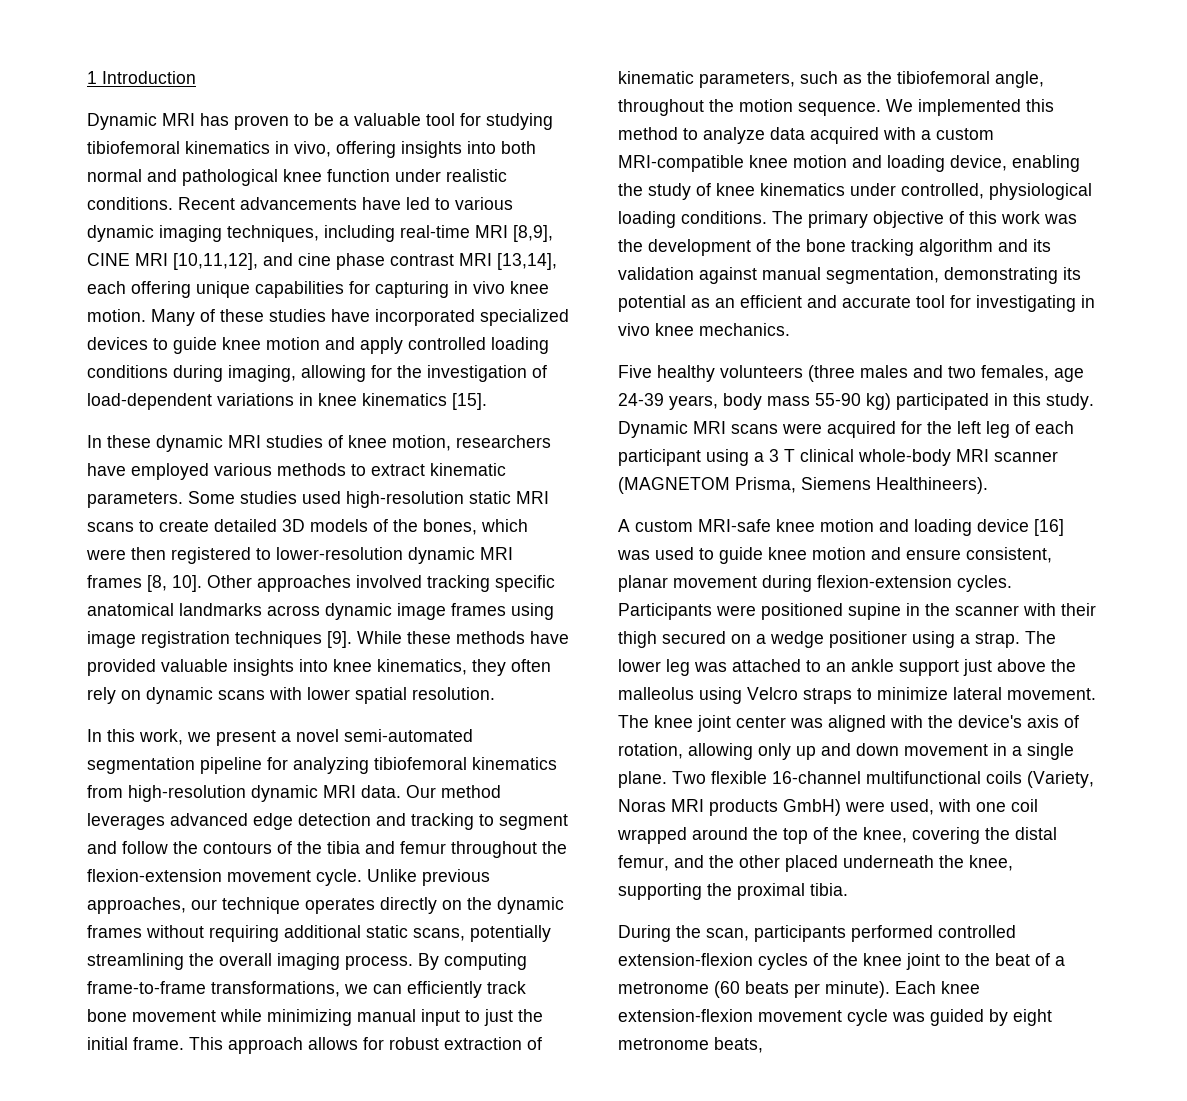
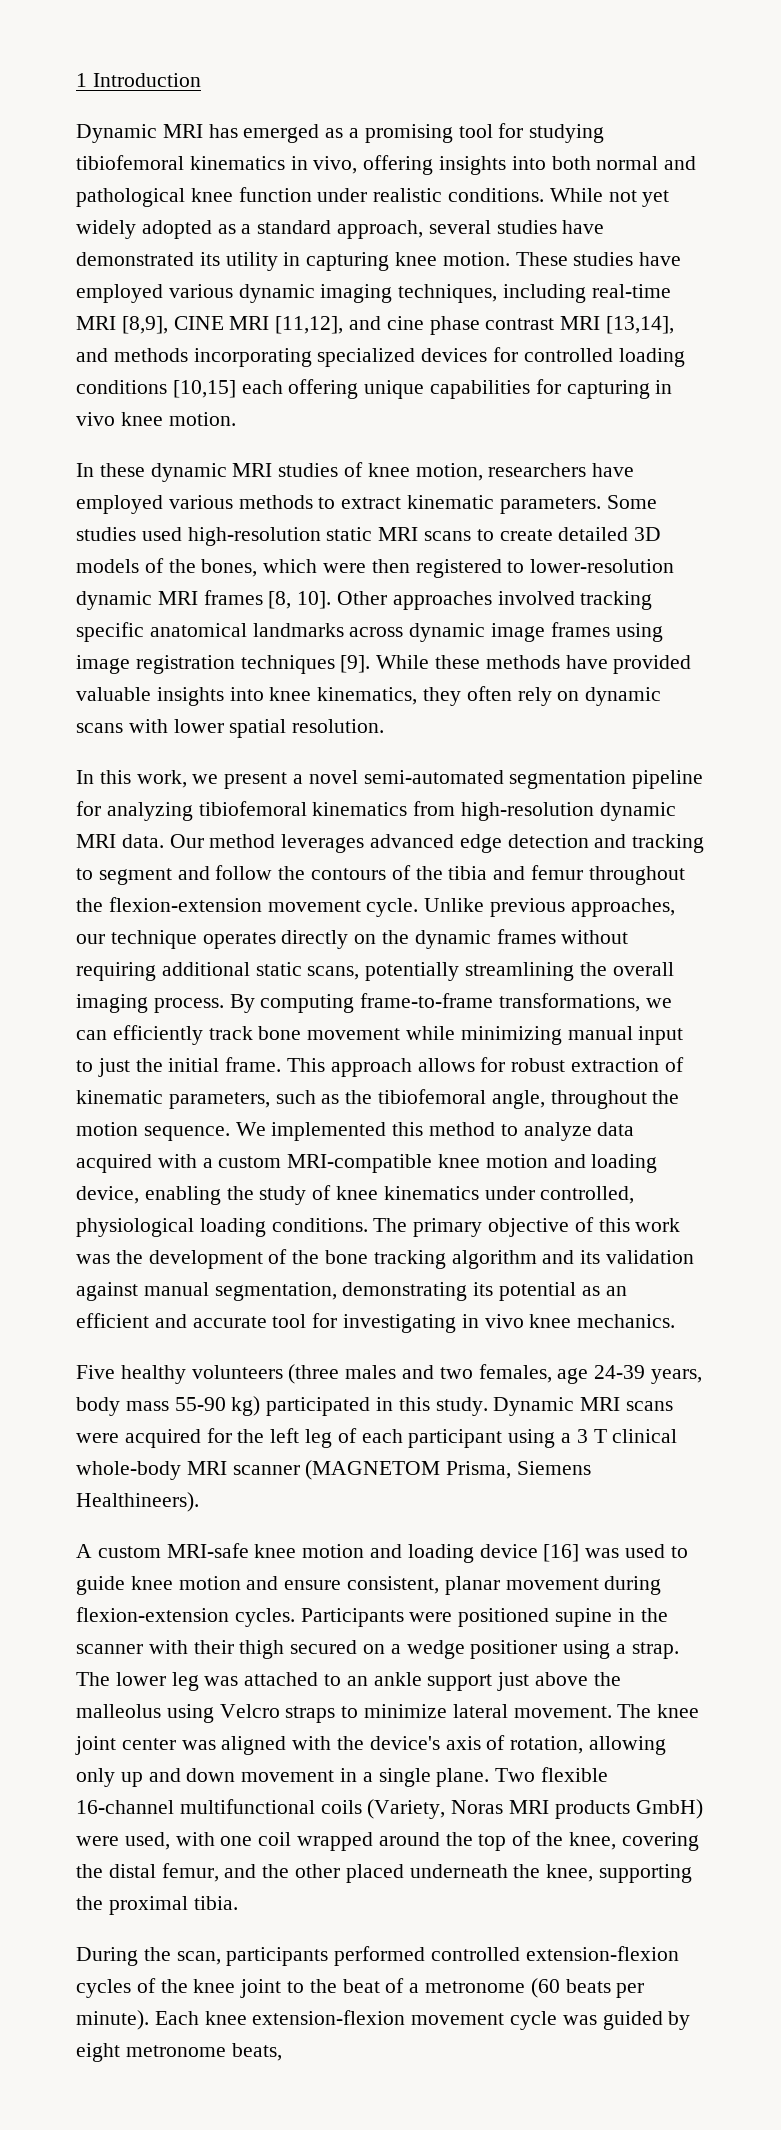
[234,113,421,130] proven to be a valuable -> [243,124,453,143] emerged as a promising
[178,197,450,210] Recent advancements have led to -> [549,188,670,207] [76,220,605,239] [76,252,682,271] [76,284,163,303] While not yet widely adopted as a standard approach, several studies have demonstrated its utility in capturing knee motion. These studies have employed
[173,253,258,270] [10,11,12], -> [275,316,344,334] [11,12],
(557, 261) none -> [76,347,685,367] [76,380,236,398] and methods incorporating specialized devices for controlled loading conditions [10,15]
[151,309,569,326] [87,337,549,354] [87,365,547,382] [87,393,487,410] Many of these studies have incorporated specialized devices to guide knee motion and apply controlled loading conditions during imaging, allowing for the investigation of load-dependent variations in knee kinematics [15]. -> (236, 419) none

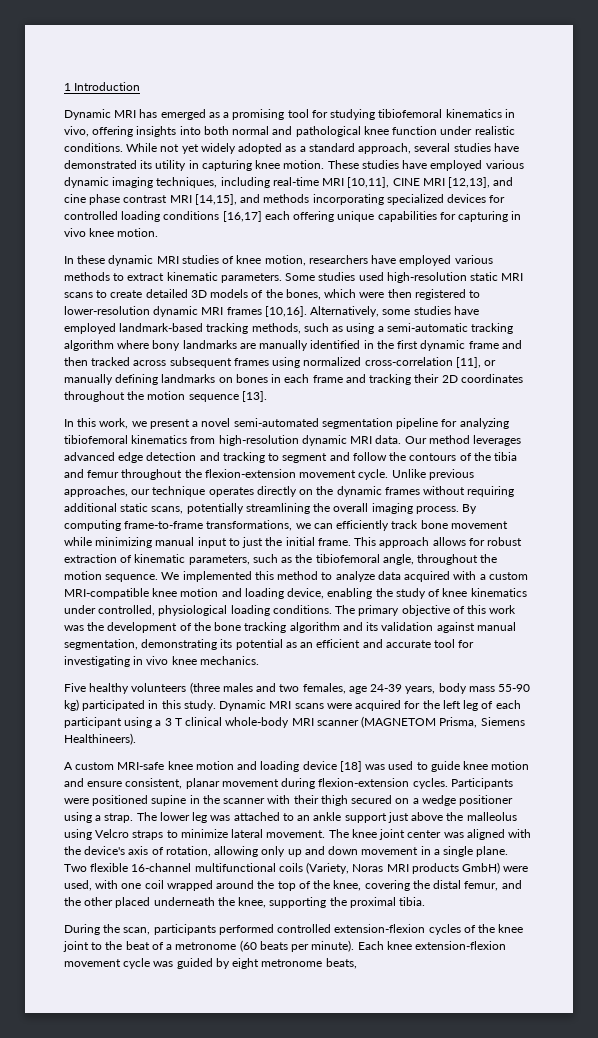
[121,316,168,334] [8,9], -> [347,177,390,188] [10,11],
[275,316,344,334] [11,12], -> [448,177,491,188] [12,13],
[606,316,675,334] [13,14], -> [194,194,237,205] [14,15],
[172,380,236,398] [10,15] -> [222,211,262,222] [16,17]
[268,591,653,610] [76,622,663,642] [76,655,692,674] [76,686,662,706] [76,719,385,738] [8, 10]. Other approaches involved tracking specific anatomical landmarks across dynamic image frames using image registration techniques [9]. While these methods have provided valuable insights into knee kinematics, they often rely on dynamic scans with lower spatial resolution. -> [264,306,479,317] [64,323,514,334] [64,340,522,351] [64,357,497,368] [64,374,523,385] [64,391,267,402] [10,16]. Alternatively, some studies have employed landmark-based tracking methods, such as using a semi-automatic tracking algorithm where bony landmarks are manually identified in the first dynamic frame and then tracked across subsequent frames using normalized cross-correlation [11], or manually defining landmarks on bones in each frame and tracking their 2D coordinates throughout the motion sequence [13].
[543,1544,580,1562] [16] -> [339,761,362,772] [18]

